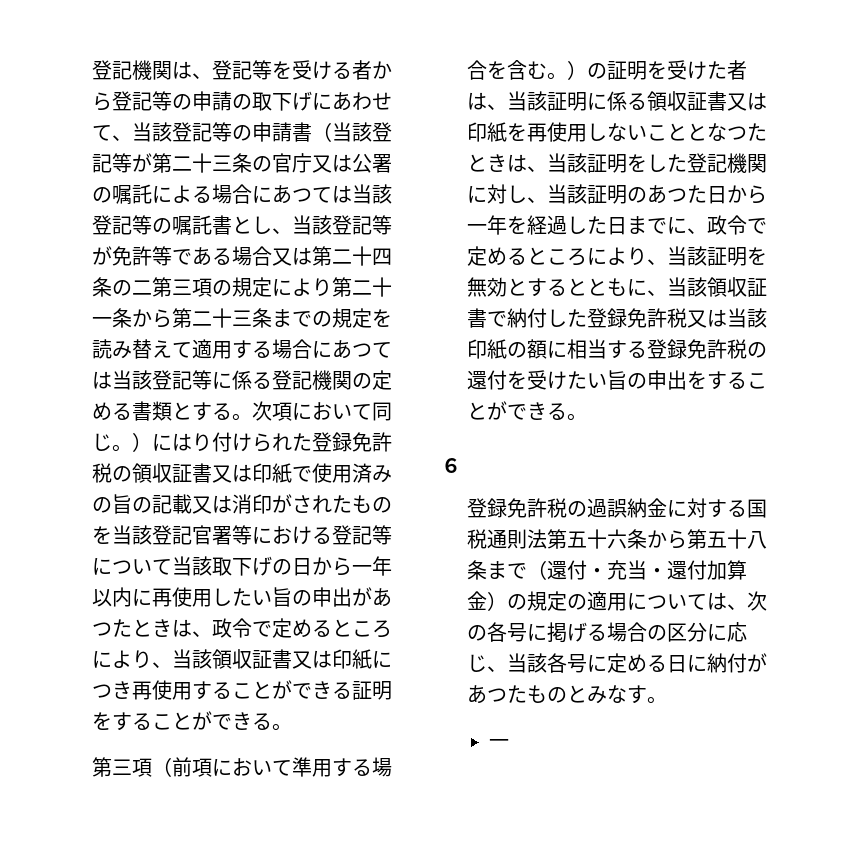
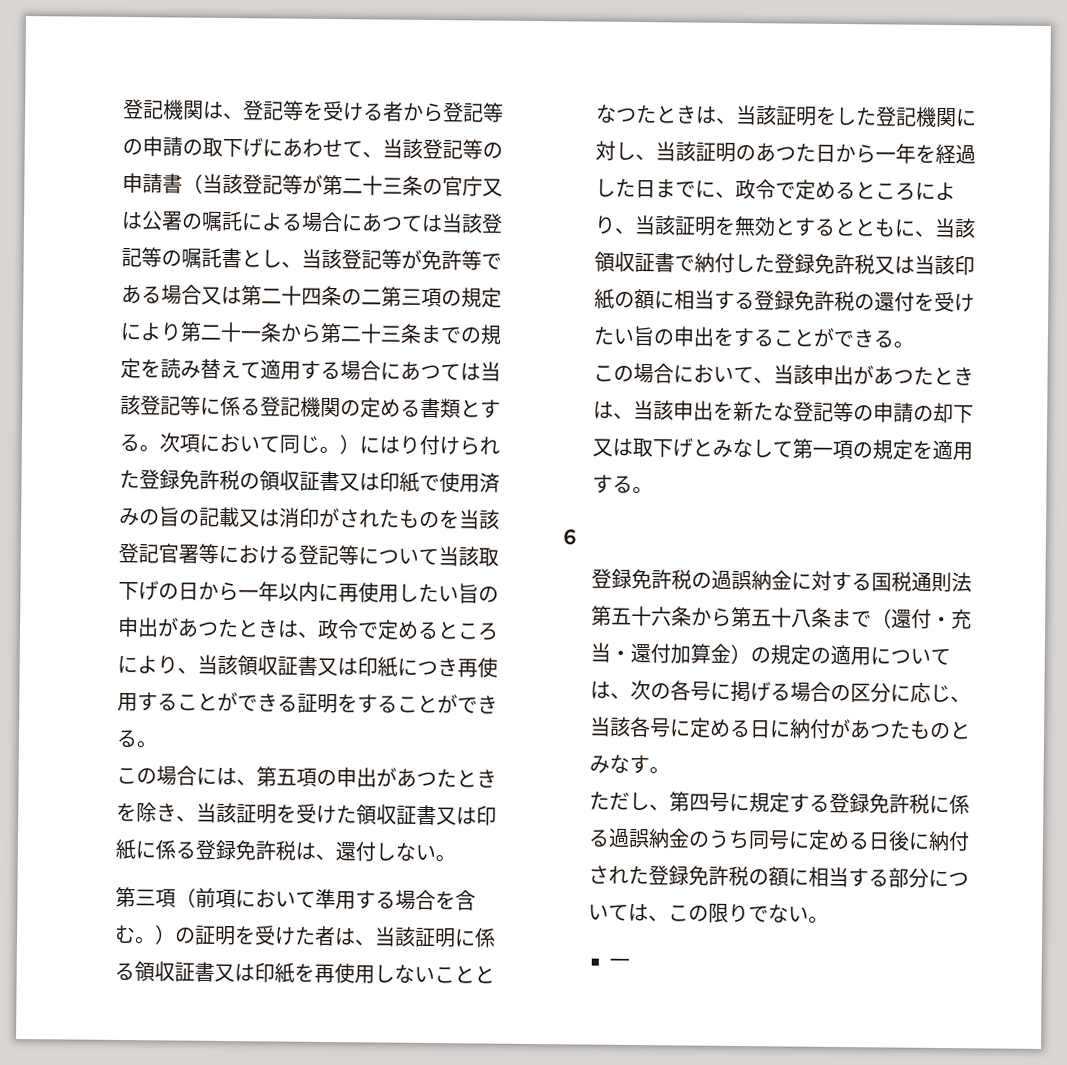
(293, 727) none -> [115,765,497,788] [115,802,497,826] [114,838,456,863] // この場合には、第五項の申出があつたときを除き、当該証明を受けた領収証書又は印紙に係る登録免許税は、還付しない。
(588, 417) none -> [592,362,974,386] [592,399,974,424] [591,437,973,461] [591,474,653,495] // この場合において、当該申出があつたときは、当該申出を新たな登記等の申請の却下又は取下げとみなして第一項の規定を適用する。
(668, 700) none -> [588,791,970,815] [587,827,970,852] [587,865,969,888] [587,902,829,924] // ただし、第四号に規定する登録免許税に係る過誤納金のうち同号に定める日後に納付された登録免許税の額に相当する部分については、この限りでない。

